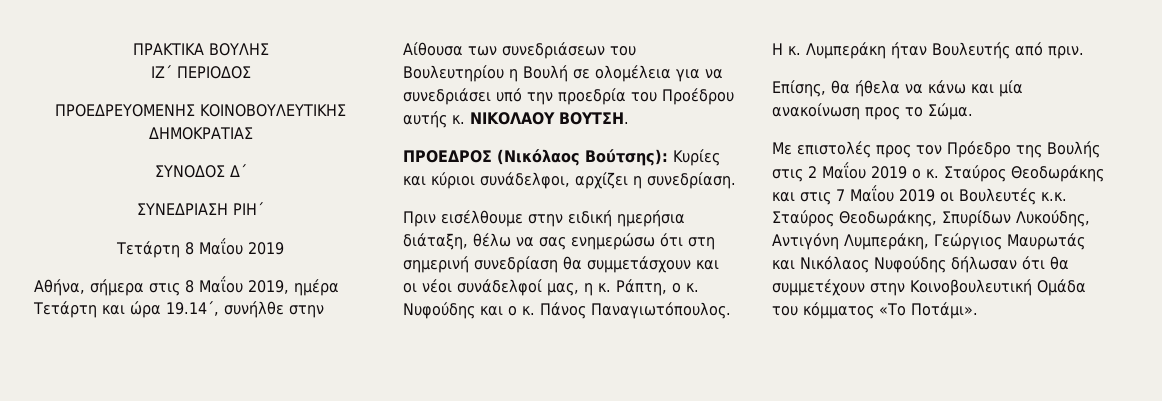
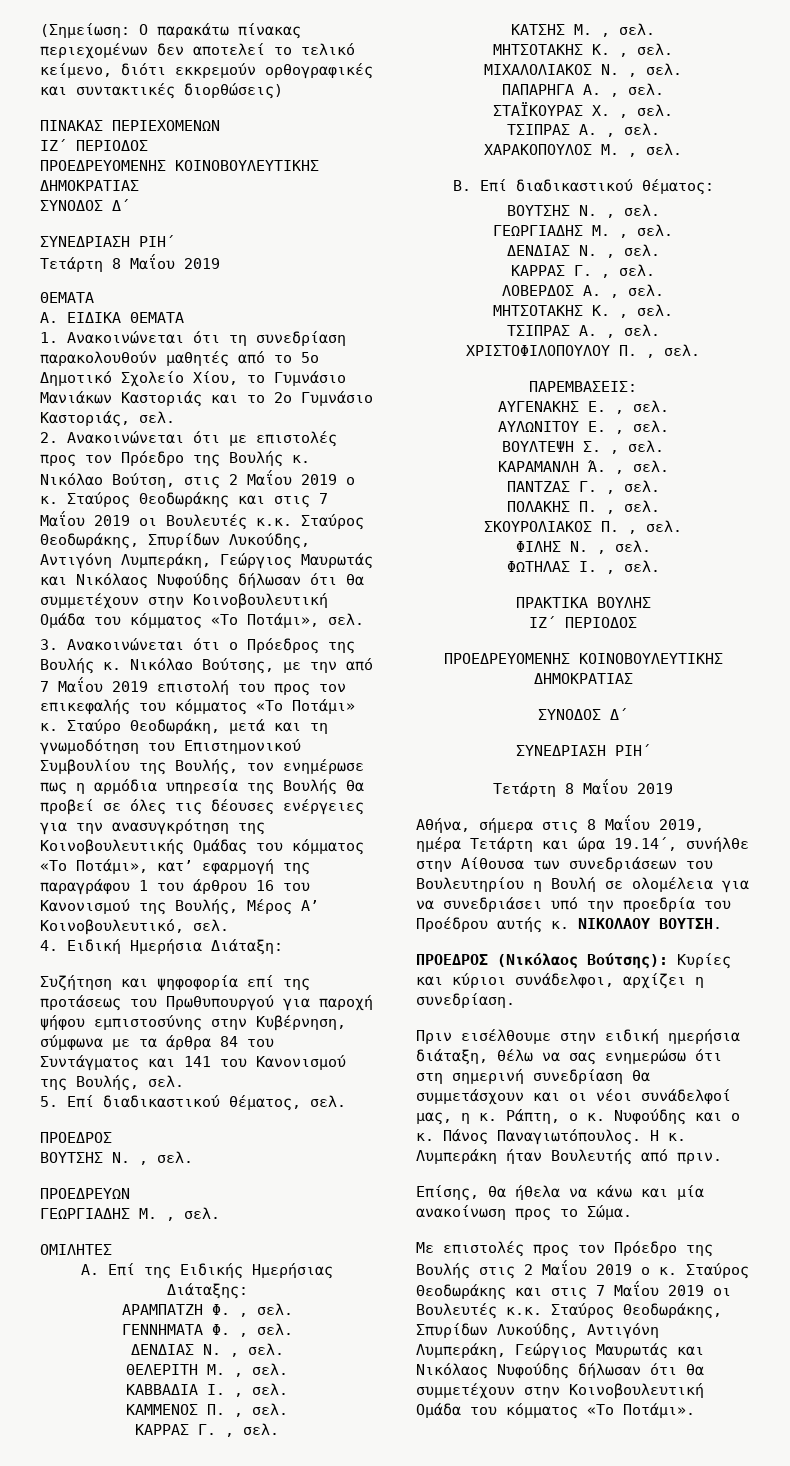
(132, 49) none -> [40,23,301,39] [40,43,355,59] [40,63,373,79] [40,83,283,99] [40,120,220,131] [40,139,148,151] [40,160,319,171] [40,180,139,191] [40,199,130,211] [40,235,175,247] [40,254,220,272] [40,292,94,303] [40,312,184,323] [40,331,346,346] [40,351,319,367] [40,371,346,387] [40,391,373,407] [40,411,175,427] [40,431,337,447] [40,451,310,467] [40,470,355,489] [40,492,328,508] [40,511,364,530] [40,533,310,549] [40,553,373,569] [40,573,364,589] [40,593,328,609] [40,613,364,629] [40,638,355,654] [40,658,373,674] [40,677,346,696] [40,699,355,715] [40,719,328,734] [40,739,301,755] [40,759,364,775] [40,779,364,795] [40,799,364,815] [40,819,265,835] [40,839,364,855] [40,859,310,875] [40,879,310,895] [40,899,319,915] [40,919,229,935] [40,939,283,955] [40,975,310,991] [40,995,373,1011] [40,1015,346,1031] [40,1035,274,1050] [40,1055,346,1071] [40,1075,184,1091] [40,1095,346,1111] [40,1132,112,1143] [40,1151,193,1165] [40,1188,130,1199] [40,1207,220,1221] [40,1244,112,1255] [81,1263,333,1279] [166,1283,248,1299] [121,1303,293,1317] [121,1323,293,1337] [130,1343,284,1357] [126,1363,288,1377] [126,1383,288,1397] [126,1403,288,1417] [135,1423,279,1437] [511,23,655,37] [493,43,673,57] [484,63,682,77] [502,83,664,97] [493,102,673,118] [506,123,660,137] [484,143,682,157] [452,179,714,195] [506,204,660,218] [493,224,673,238] [506,244,660,258] [511,264,655,278] [502,284,664,298] [493,304,673,318] [506,324,660,338] [466,344,700,358] [529,381,637,392] [497,400,669,414] [497,420,669,434] [502,440,664,454] [497,460,669,474] [506,480,660,494] [506,500,660,514] [484,520,682,534] [515,540,651,554] [506,560,660,574] (Σημείωση: Ο παρακάτω πίνακας περιεχομένων δεν αποτελεί το τελικό κείμενο, διότι εκκρεμούν ορθογραφικές και συντακτικές διορθώσεις) // ΠΙΝΑΚΑΣ ΠΕΡΙΕΧΟΜΕΝΩΝ // ΙΖ΄ ΠΕΡΙΟΔΟΣ // ΠΡΟΕΔΡΕΥΟΜΕΝΗΣ ΚΟΙΝΟΒΟΥΛΕΥΤΙΚΗΣ ΔΗΜΟΚΡΑΤΙΑΣ // ΣΥΝΟΔΟΣ Δ΄ // ΣΥΝΕΔΡΙΑΣΗ ΡΙΗ΄ // Τετάρτη 8 Μαΐου 2019 // ΘΕΜΑΤΑ // Α. ΕΙΔΙΚΑ ΘΕΜΑΤΑ // 1. Ανακοινώνεται ότι τη συνεδρίαση παρακολουθούν μαθητές από το 5ο Δημοτικό Σχολείο Χίου, το Γυμνάσιο Μανιάκων Καστοριάς και το 2ο Γυμνάσιο Καστοριάς, σελ. // 2. Ανακοινώνεται ότι με επιστολές προς τον Πρόεδρο της Βουλής κ. Νικόλαο Βούτση, στις 2 Μαΐου 2019 ο κ. Σταύρος Θεοδωράκης και στις 7 Μαΐου 2019 οι Βουλευτές κ.κ. Σταύρος Θεοδωράκης, Σπυρίδων Λυκούδης, Αντιγόνη Λυμπεράκη, Γεώργιος Μαυρωτάς και Νικόλαος Νυφούδης δήλωσαν ότι θα συμμετέχουν στην Κοινοβουλευτική Ομάδα του κόμματος «Το Ποτάμι», σελ. // 3. Ανακοινώνεται ότι ο Πρόεδρος της Βουλής κ. Νικόλαο Βούτσης, με την από 7 Μαΐου 2019 επιστολή του προς τον επικεφαλής του κόμματος «Το Ποτάμι» κ. Σταύρο Θεοδωράκη, μετά και τη γνωμοδότηση του Επιστημονικού Συμβουλίου της Βουλής, τον ενημέρωσε πως η αρμόδια υπηρεσία της Βουλής θα προβεί σε όλες τις δέουσες ενέργειες για την ανασυγκρότηση της Κοινοβουλευτικής Ομάδας του κόμματος «Το Ποτάμι», κατ’ εφαρμογή της παραγράφου 1 του άρθρου 16 του Κανονισμού της Βουλής, Μέρος Α’ Κοινοβουλευτικό, σελ. // 4. Ειδική Ημερήσια Διάταξη: // Συζήτηση και ψηφοφορία επί της προτάσεως του Πρωθυπουργού για παροχή ψήφου εμπιστοσύνης στην Κυβέρνηση, σύμφωνα με τα άρθρα 84 του Συντάγματος και 141 του Κανονισμού της Βουλής, σελ. // 5. Επί διαδικαστικού θέματος, σελ. // ΠΡΟΕΔΡΟΣ // ΒΟΥΤΣΗΣ Ν. , σελ. // ΠΡΟΕΔΡΕΥΩΝ // ΓΕΩΡΓΙΑΔΗΣ Μ. , σελ. // ΟΜΙΛΗΤΕΣ // Α. Επί της Ειδικής Ημερήσιας Διάταξης: // ΑΡΑΜΠΑΤΖΗ Φ. , σελ. // ΓΕΝΝΗΜΑΤΑ Φ. , σελ. // ΔΕΝΔΙΑΣ Ν. , σελ. // ΘΕΛΕΡΙΤΗ Μ. , σελ. // ΚΑΒΒΑΔΙΑ Ι. , σελ. // ΚΑΜΜΕΝΟΣ Π. , σελ. // ΚΑΡΡΑΣ Γ. , σελ. // ΚΑΤΣΗΣ Μ. , σελ. // ΜΗΤΣΟΤΑΚΗΣ Κ. , σελ. // ΜΙΧΑΛΟΛΙΑΚΟΣ Ν. , σελ. // ΠΑΠΑΡΗΓΑ Α. , σελ. // ΣΤΑΪΚΟΥΡΑΣ Χ. , σελ. // ΤΣΙΠΡΑΣ Α. , σελ. // ΧΑΡΑΚΟΠΟΥΛΟΣ Μ. , σελ. // Β. Επί διαδικαστικού θέματος: // ΒΟΥΤΣΗΣ Ν. , σελ. // ΓΕΩΡΓΙΑΔΗΣ Μ. , σελ. // ΔΕΝΔΙΑΣ Ν. , σελ. // ΚΑΡΡΑΣ Γ. , σελ. // ΛΟΒΕΡΔΟΣ Α. , σελ. // ΜΗΤΣΟΤΑΚΗΣ Κ. , σελ. // ΤΣΙΠΡΑΣ Α. , σελ. // ΧΡΙΣΤΟΦΙΛΟΠΟΥΛΟΥ Π. , σελ. // ΠΑΡΕΜΒΑΣΕΙΣ: // ΑΥΓΕΝΑΚΗΣ Ε. , σελ. // ΑΥΛΩΝΙΤΟΥ Ε. , σελ. // ΒΟΥΛΤΕΨΗ Σ. , σελ. // ΚΑΡΑΜΑΝΛΗ Ά. , σελ. // ΠΑΝΤΖΑΣ Γ. , σελ. // ΠΟΛΑΚΗΣ Π. , σελ. // ΣΚΟΥΡΟΛΙΑΚΟΣ Π. , σελ. // ΦΙΛΗΣ Ν. , σελ. // ΦΩΤΗΛΑΣ Ι. , σελ. //

